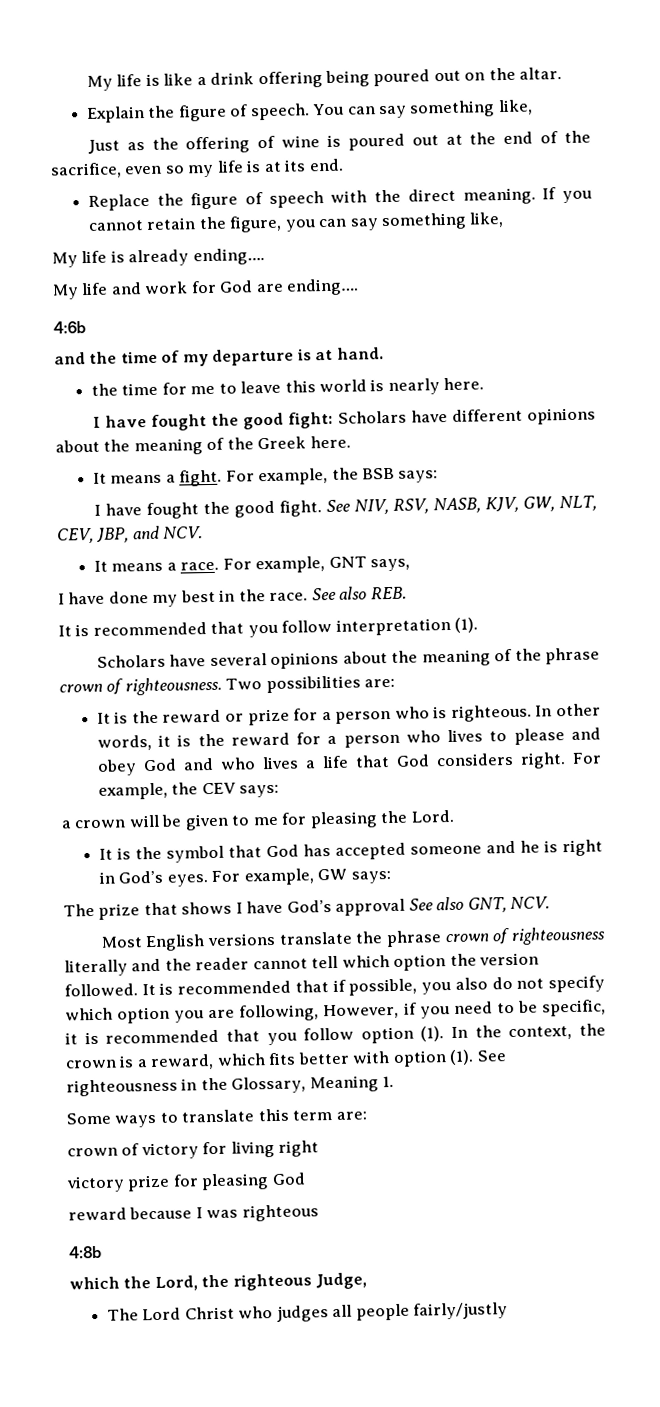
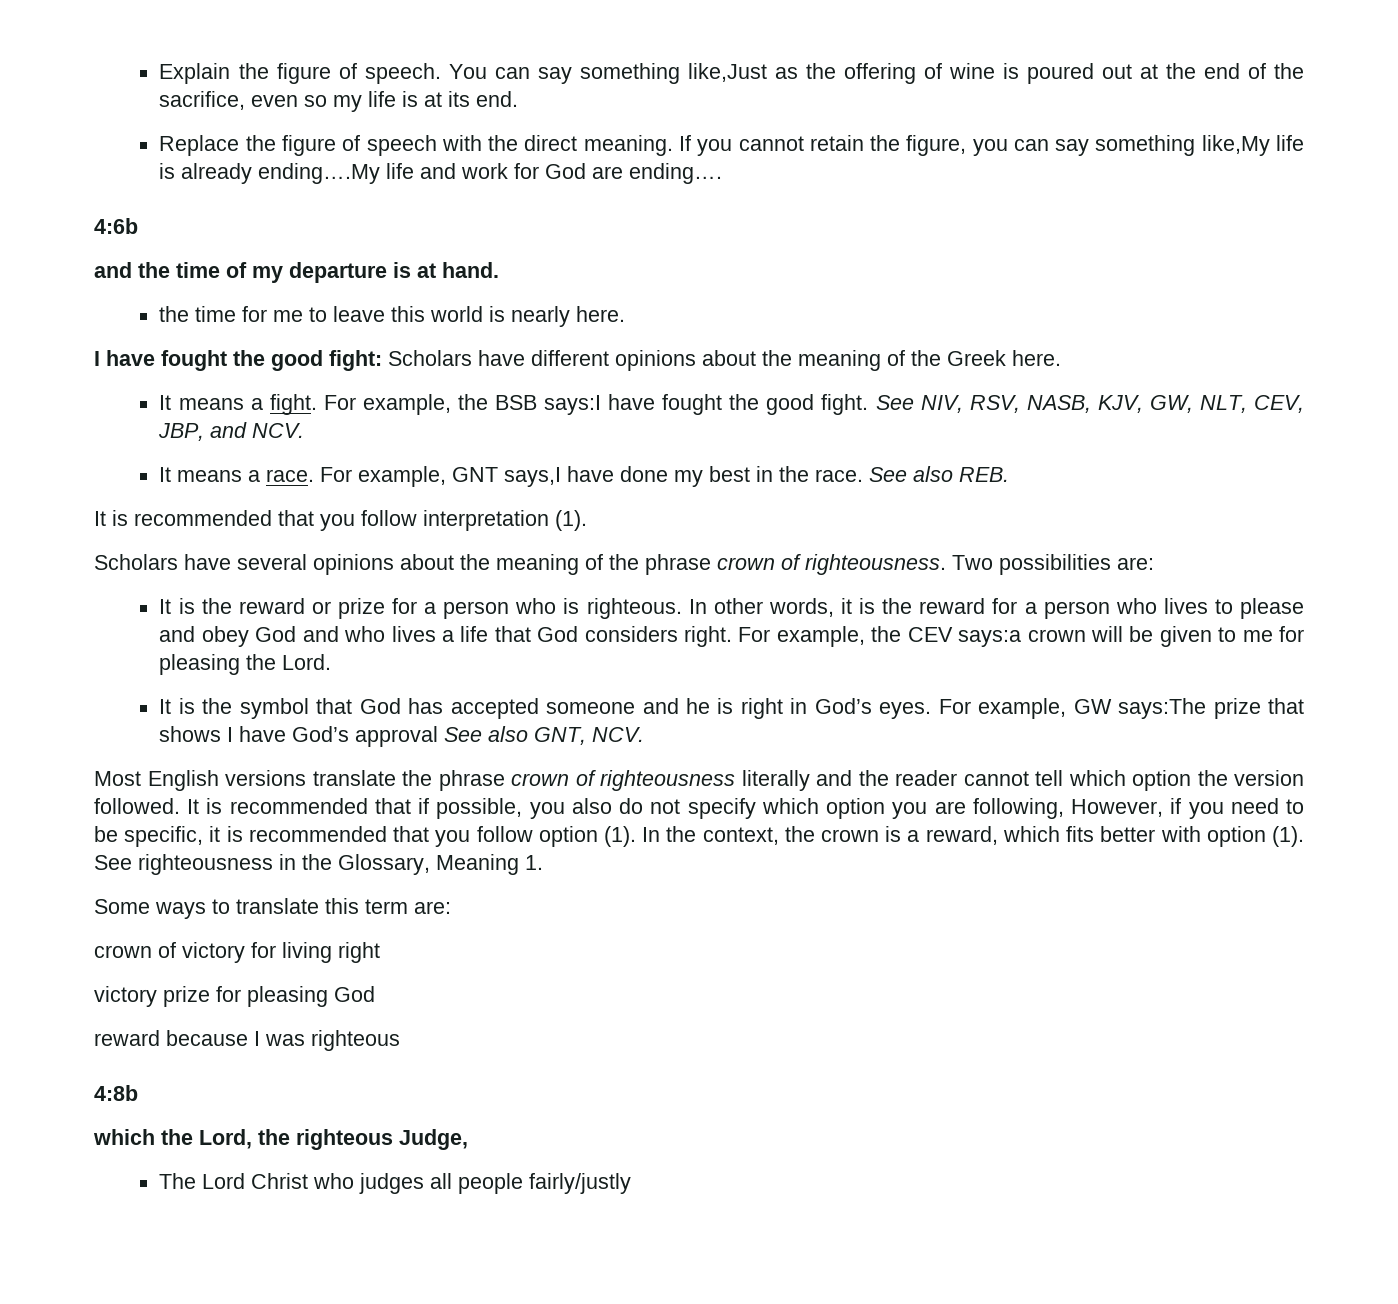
[86,67,563,91] My life is like a drink offering being poured out on the altar. // -> (159, 73) none
[497,99,533,116] [87,139,120,154] like, // Just -> [687,63,767,82] like,Just
[469,212,505,228] [52,252,78,268] like, // My -> [1201,135,1270,156] like,My
[192,248,265,266] [52,284,79,300] ending…. // My -> [258,163,381,184] ending….My
[398,470,439,483] [93,504,101,516] says: // I -> [544,395,602,415] says:I
[369,558,410,572] [58,593,65,605] says, // I -> [504,467,562,487] says,I
[239,784,280,798] [61,820,72,829] says: // a -> [958,630,1022,647] says:a
[350,871,392,884] [63,903,95,917] says: // The -> [1118,698,1207,719] says:The

